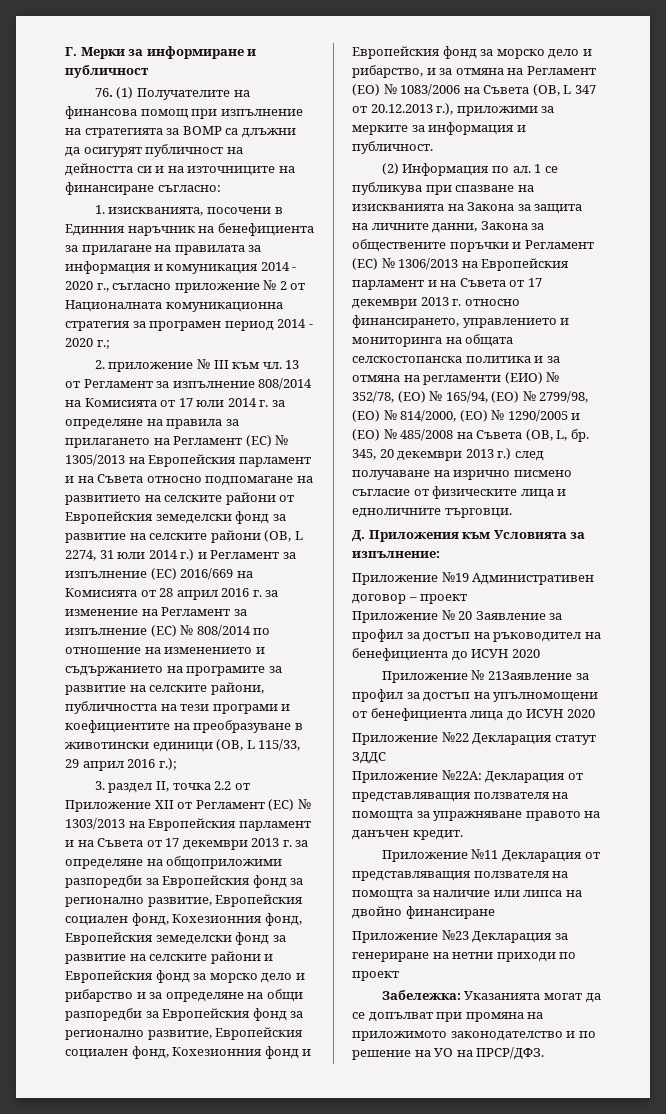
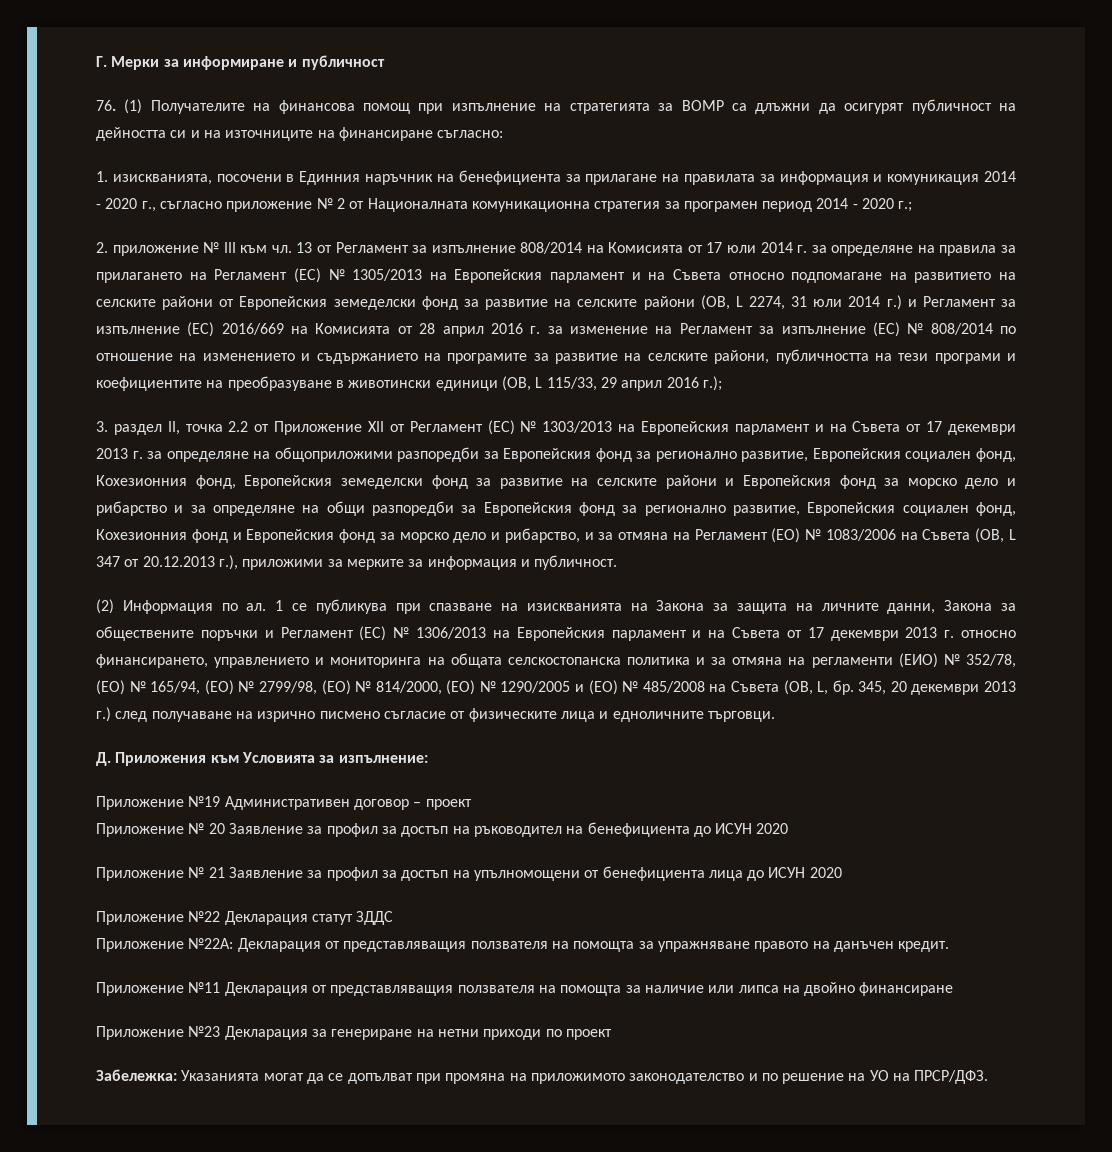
[487,671,572,680] 21Заявление -> [208,867,303,878] 21 Заявление

